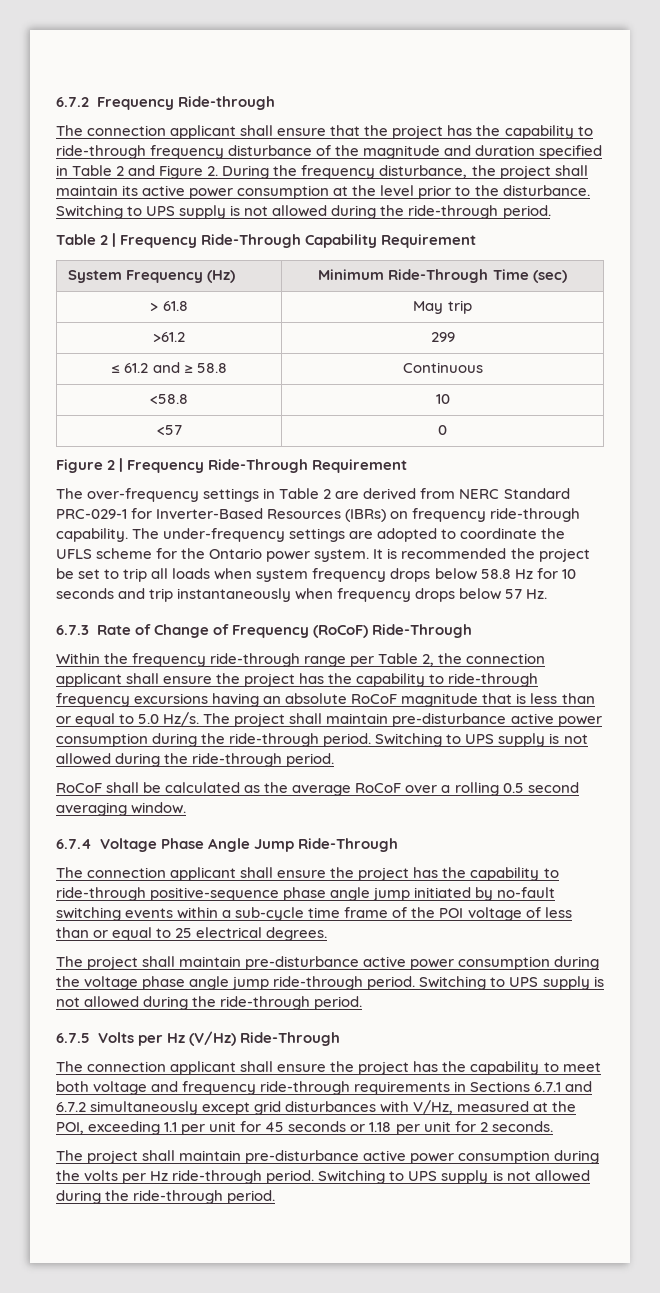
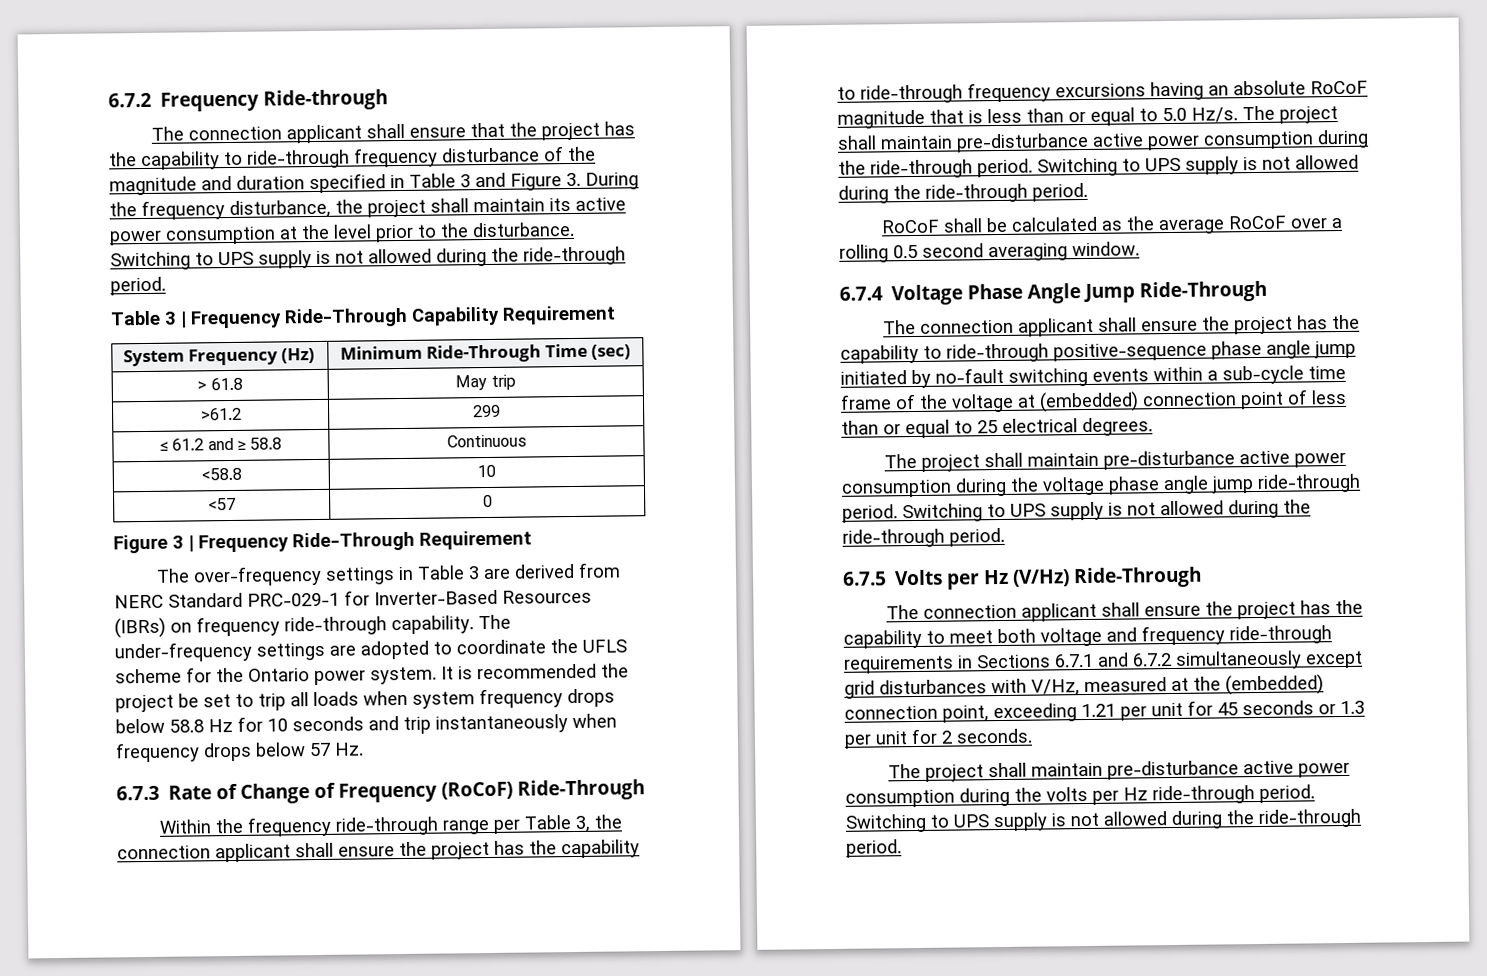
[116,166,125,176] 2 -> [460,174,471,188] 3
[207,166,219,176] 2. -> [566,172,581,187] 3.
[100,235,109,245] 2 -> [164,311,177,325] 3
[107,460,116,470] 2 -> [172,535,184,549] 3
[323,489,332,499] 2 -> [468,566,481,580] 3
[422,654,435,666] 2, -> [575,815,592,832] 3,
[439,907,522,921] POI voltage -> [951,391,1284,413] voltage at (embedded) connection point
[56,1121,178,1135] POI, exceeding 1.1 -> [1225,674,1324,696] [844,703,1116,723] (embedded) connection point, exceeding 1.21
[369,1122,392,1132] 1.18 -> [1340,700,1365,715] 1.3

